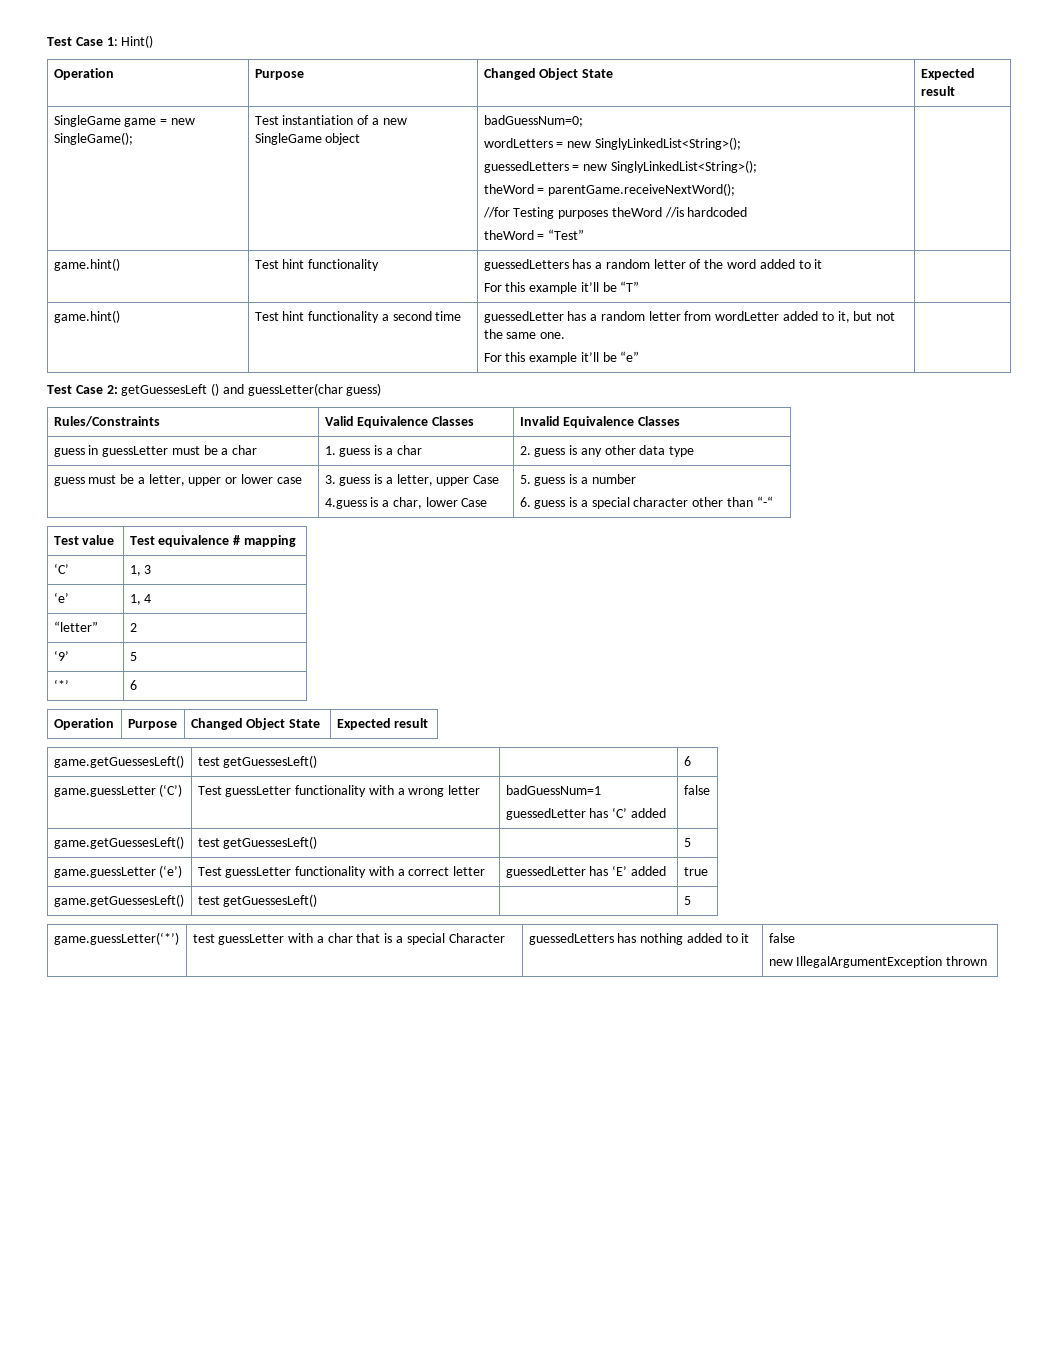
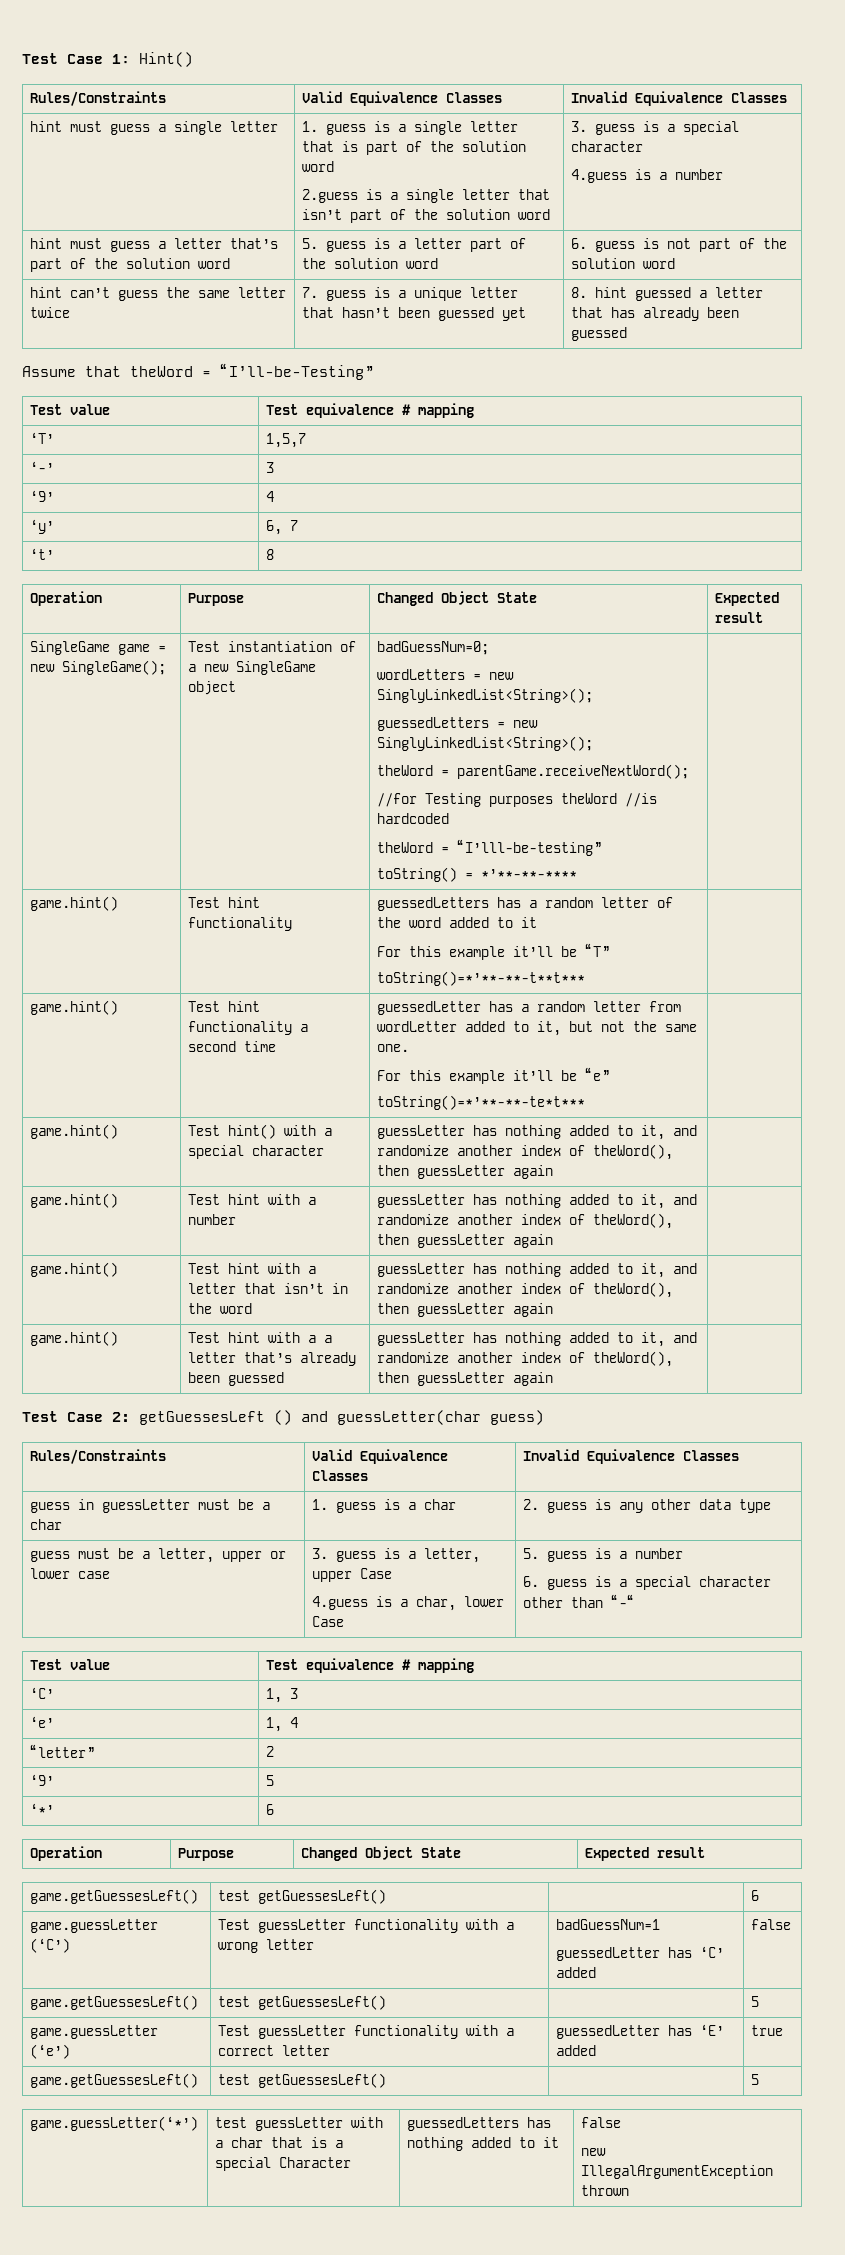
(154, 41) none -> [30,91,167,106] [302,91,503,106] [571,91,788,106] [30,121,279,135] [302,121,519,135] [302,141,527,155] [302,161,335,172] [302,189,551,203] [302,209,551,223] [571,121,740,135] [571,141,644,152] [571,169,724,183] [30,238,279,252] [30,258,231,272] [302,238,527,252] [302,258,439,269] [571,238,788,252] [571,258,676,269] [30,287,287,301] [30,307,71,318] [302,287,519,301] [302,307,527,321] [571,287,764,301] [571,307,740,321] [571,327,628,341] [22,363,373,380] [30,404,111,415] [266,403,475,418] [30,432,55,444] [266,433,307,448] [30,461,55,473] [266,462,275,473] [30,490,55,502] [266,491,275,502] [30,519,55,534] [266,520,299,535] [30,548,55,560] [266,549,275,560] // Rules/Constraints | Valid Equivalence Classes | Invalid Equivalence Classes // hint must guess a single letter | 1. guess is a single letter that is part of the solution word // 2.guess is a single letter that isn’t part of the solution word | 3. guess is a special character // 4.guess is a number // hint must guess a letter that’s part of the solution word | 5. guess is a letter part of the solution word | 6. guess is not part of the solution word // hint can’t guess the same letter twice | 7. guess is a unique letter that hasn’t been guessed yet | 8. hint guessed a letter that has already been guessed // Assume that theWord = “I’ll-be-Testing” // Test value | Test equivalence # mapping // ‘T’ | 1,5,7 // ‘-’ | 3 // ‘9’ | 4 // ‘y’ | 6, 7 // ‘t’ | 8
[548,229,585,240] “Test” -> [457,839,602,856] [377,867,578,882] “I’lll-be-testing” // toString() = *’**-**-****
(640, 286) none -> [377,971,586,986] // toString()=*’**-**-t**t***
(640, 356) none -> [377,1095,586,1110] [30,1124,119,1139] [188,1124,333,1139] [188,1145,325,1159] [377,1125,698,1140] [377,1144,674,1160] [377,1165,554,1179] [30,1193,119,1208] [188,1194,317,1205] [188,1214,237,1225] [377,1194,698,1209] [377,1213,674,1229] [377,1234,554,1248] [30,1262,119,1277] [188,1263,317,1274] [188,1283,349,1294] [188,1303,253,1314] [377,1263,698,1278] [377,1282,674,1298] [377,1303,554,1317] [30,1331,119,1346] [188,1332,333,1343] [188,1352,357,1366] [188,1372,285,1386] [377,1332,698,1347] [377,1351,674,1367] [377,1372,554,1386] // toString()=*’**-**-te*t*** | // game.hint() | Test hint() with a special character | guessLetter has nothing added to it, and randomize another index of theWord(), then guessLetter again | // game.hint() | Test hint with a number | guessLetter has nothing added to it, and randomize another index of theWord(), then guessLetter again | // game.hint() | Test hint with a letter that isn’t in the word | guessLetter has nothing added to it, and randomize another index of theWord(), then guessLetter again | // game.hint() | Test hint with a a letter that’s already been guessed | guessLetter has nothing added to it, and randomize another index of theWord(), then guessLetter again

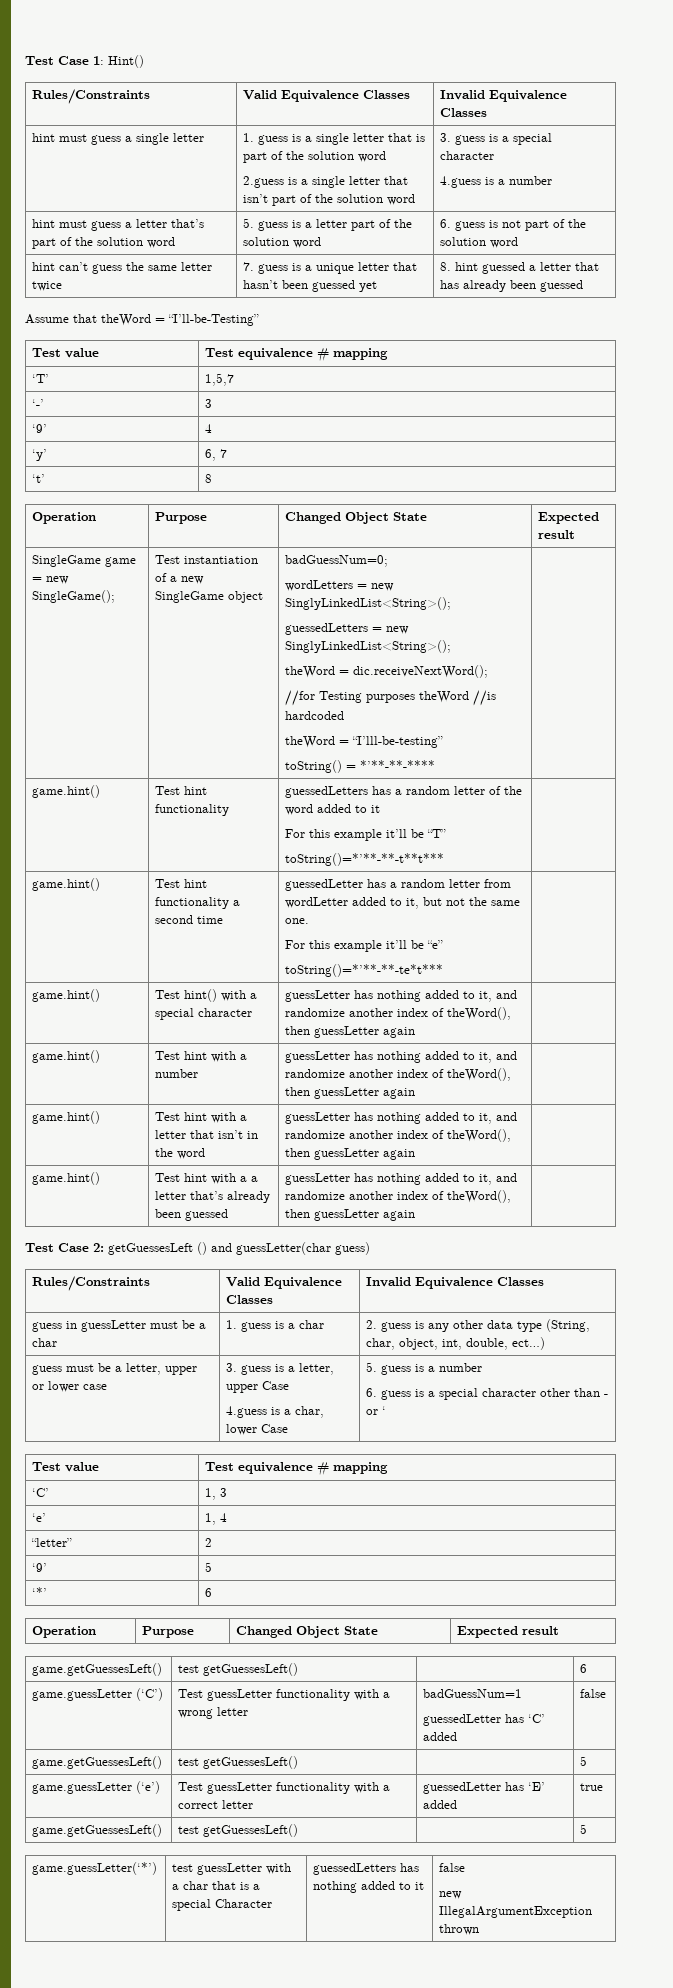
[457,764,690,779] parentGame.receiveNextWord(); -> [353,665,489,678] dic.receiveNextWord();
(772, 1506) none -> [546,1319,591,1332] [366,1337,546,1350] (String, char, object, int, double, ect…)
[611,1594,636,1608] “-“ -> [604,1394,609,1397] [366,1406,387,1415] - or ‘

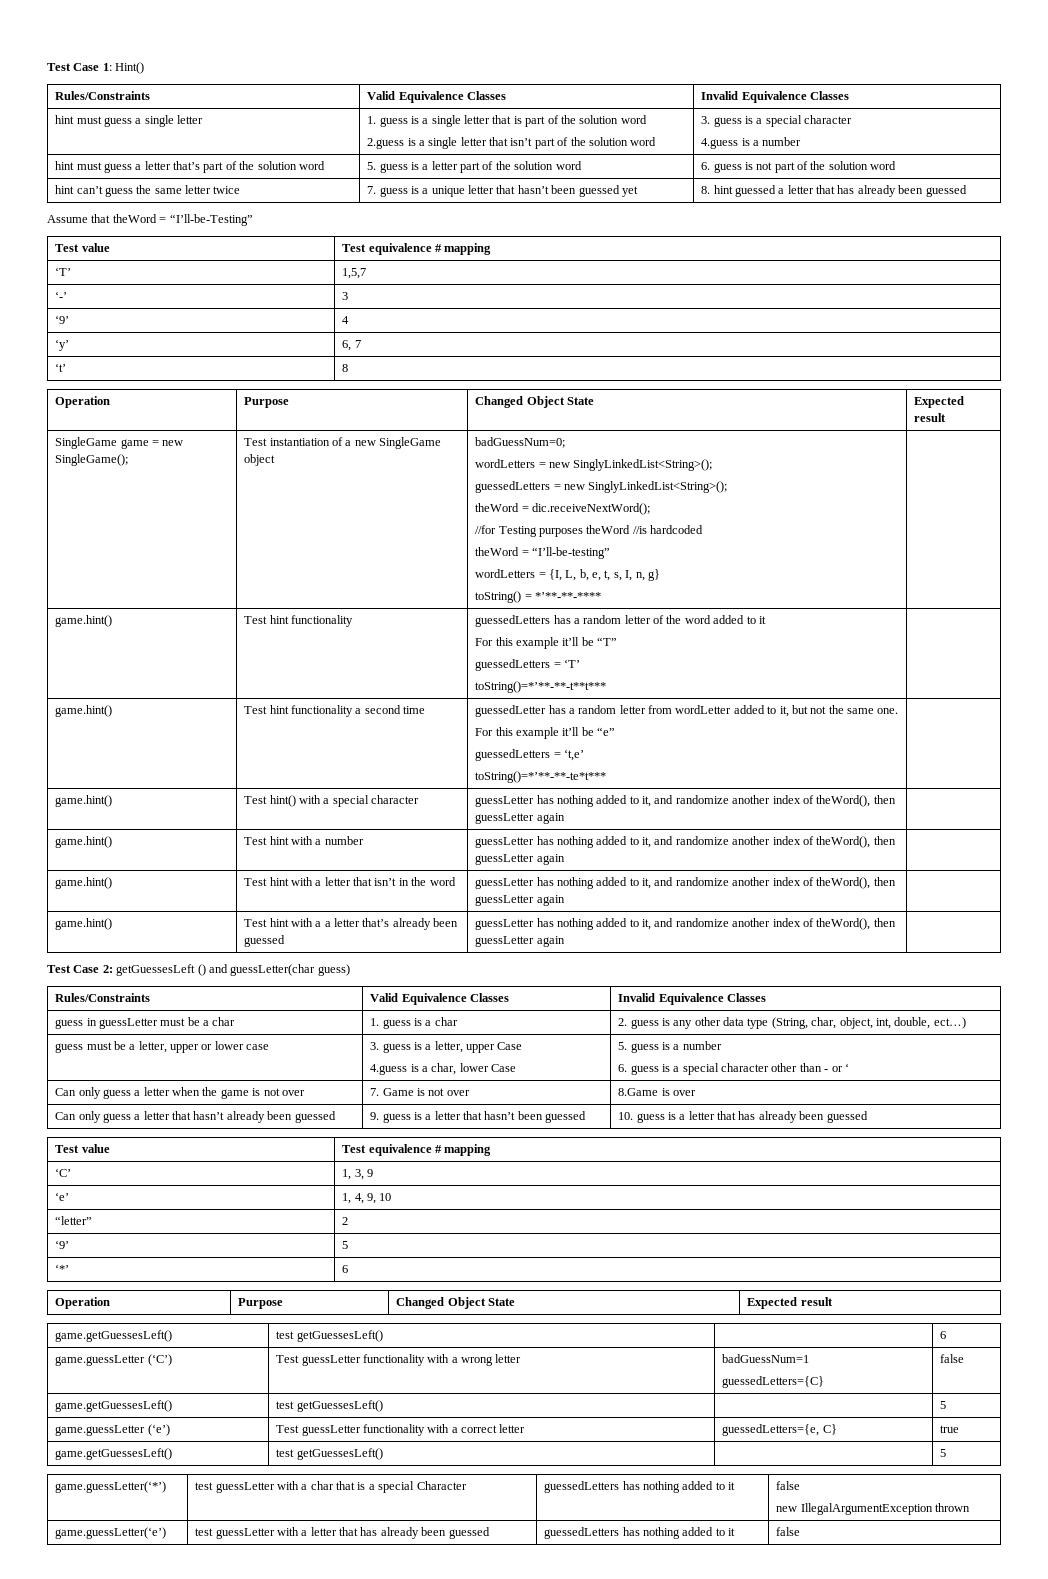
[352,736,444,748] “I’lll-be-testing” -> [531,547,610,559] [475,569,660,581] “I’ll-be-testing” // wordLetters = {I, L, b, e, t, s, I, n, g}
(447, 833) none -> [475,659,580,671] // guessedLetters = ‘T’
(444, 944) none -> [475,749,584,761] // guessedLetters = ‘t,e’
(387, 1410) none -> [55,1087,305,1099] [370,1088,470,1096] [618,1088,696,1096] [55,1111,336,1123] [370,1111,587,1123] [618,1111,868,1123] // Can only guess a letter when the game is not over | 7. Game is not over | 8.Game is over // Can only guess a letter that hasn’t already been guessed | 9. guess is a letter that hasn’t been guessed | 10. guess is a letter that has already been guessed
[220,1488,228,1497] 3 -> [354,1169,373,1180] 3, 9
[220,1513,228,1522] 4 -> [354,1193,392,1204] 4, 9, 10
[423,1714,546,1726] [423,1732,458,1741] guessedLetter has ‘C’ added -> [722,1376,825,1388] guessedLetters={C}
[423,1782,546,1794] [423,1800,458,1809] guessedLetter has ‘E’ added -> [722,1424,837,1436] guessedLetters={e, C}
(480, 1929) none -> [55,1527,167,1539] [195,1527,490,1539] [544,1527,736,1539] [776,1527,801,1536] // game.guessLetter(‘e’) | test guessLetter with a letter that has already been guessed | guessedLetters has nothing added to it | false

